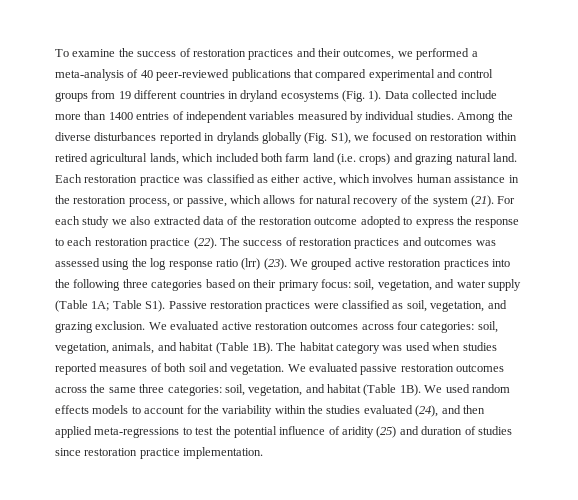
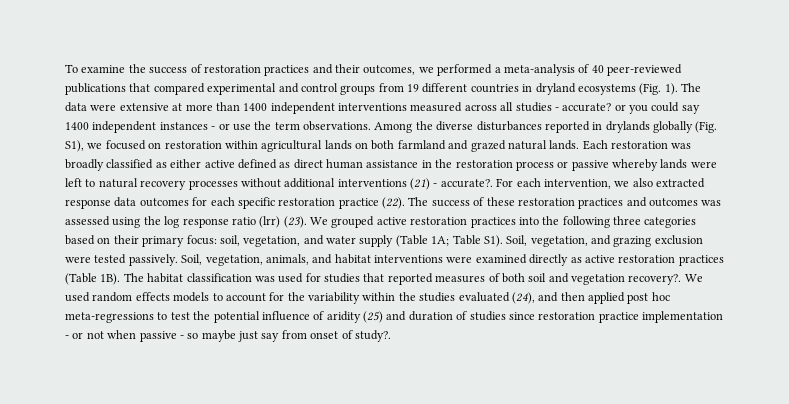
[384,90,497,99] [55,111,454,123] Data collected include more than 1400 entries of independent variables measured by individual studies. -> [681,83,701,92] [65,102,700,114] [65,121,371,133] The data were extensive at more than 1400 independent interventions measured across all studies - accurate? or you could say 1400 independent instances - or use the term observations.
[55,153,517,165] [55,174,414,186] retired agricultural lands, which included both farm land (i.e. crops) and grazing natural land. Each restoration practice was classified as either active, which involves -> [261,140,692,152] [65,159,323,171] agricultural lands on both farmland and grazed natural lands. Each restoration was broadly classified as either active defined as direct
[128,195,494,207] process, or passive, which allows for natural recovery of the system (21). -> [515,159,717,171] [65,178,493,190] process or passive whereby lands were left to natural recovery processes without additional interventions (21) - accurate?.
[82,216,110,228] study -> [543,179,611,189] intervention,
[202,216,520,228] [55,237,93,246] data of the restoration outcome adopted to express the response to each -> [65,197,275,209] response data outcomes for each specific
(297, 241) none -> [486,197,515,206] these
[168,300,507,312] [55,321,498,333] [55,342,214,354] Passive restoration practices were classified as soil, vegetation, and grazing exclusion. We evaluated active restoration outcomes across four categories: soil, vegetation, animals, and habitat -> [506,235,703,247] [65,254,724,266] Soil, vegetation, and grazing exclusion were tested passively. Soil, vegetation, animals, and habitat interventions were examined directly as active restoration practices
[336,343,380,354] category -> [186,273,252,282] classification
[432,342,497,351] when studies -> [305,273,385,283] for studies that
[230,363,505,375] [55,384,421,396] vegetation. We evaluated passive restoration outcomes across the same three categories: soil, vegetation, and habitat (Table 1B). -> [571,274,682,285] vegetation recovery?.
(92, 432) none -> [627,292,670,304] post hoc
[183,447,264,459] implementation. -> [642,311,723,323] [65,330,391,342] implementation - or not when passive - so maybe just say from onset of study?.

